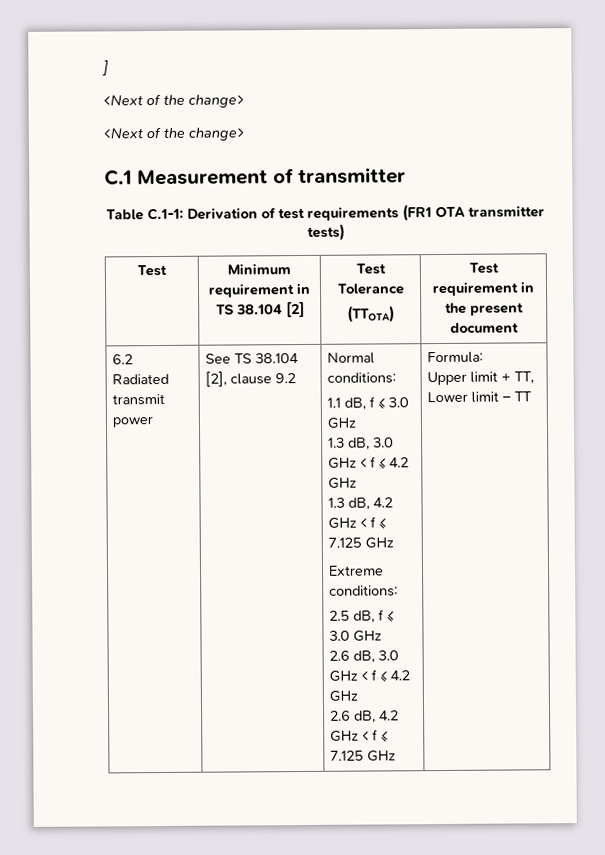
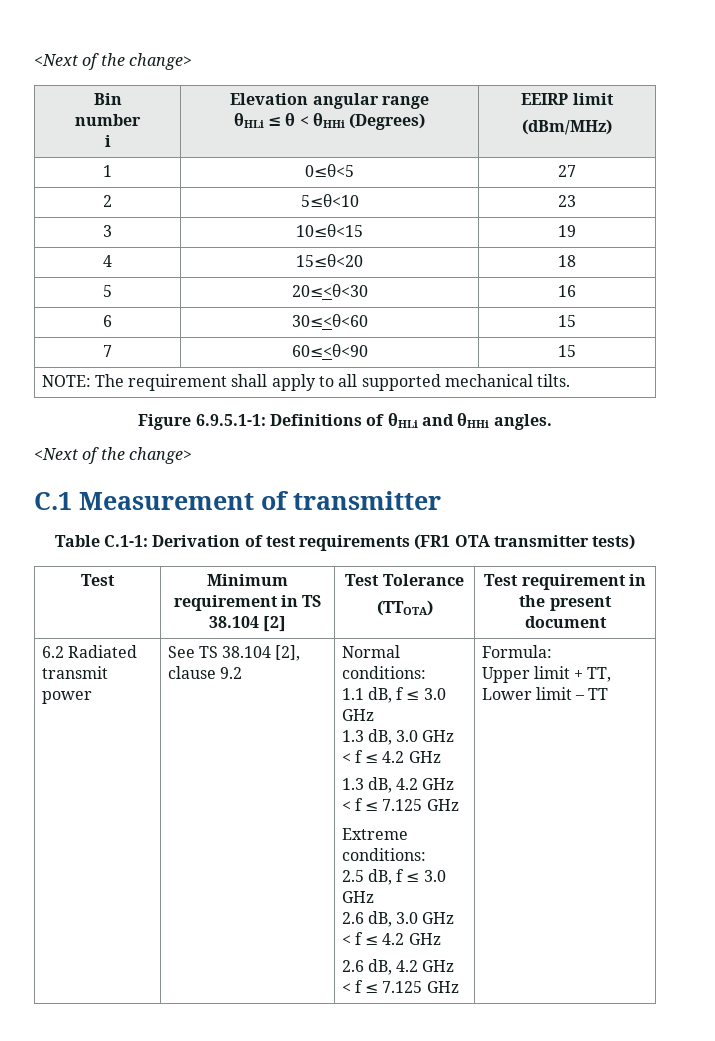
[102,60,109,76] [103,94,244,108] ] // <Next of the change> -> [34,53,192,70] [93,93,122,105] [75,114,141,126] [104,135,111,147] [230,93,429,109] [233,113,426,130] [521,93,614,105] [522,119,612,135] [103,165,112,177] [305,164,355,177] [558,165,576,177] [103,195,112,207] [300,194,359,207] [558,195,576,207] [103,225,112,237] [296,224,364,237] [558,225,576,237] [103,255,112,267] [296,254,364,267] [558,255,576,267] [103,285,112,297] [291,284,368,297] [558,285,576,297] [103,315,112,327] [291,314,368,327] [558,315,576,327] [103,345,112,357] [291,344,368,357] [558,345,576,357] [41,374,571,391] [138,413,552,430] <Next of the change> // Bin // number // i | Elevation angular range // θHLi ≤ θ < θHHi (Degrees) | EEIRP limit // (dBm/MHz) // 1 | 0≤θ<5 | 27 // 2 | 5≤θ<10 | 23 // 3 | 10≤θ<15 | 19 // 4 | 15≤θ<20 | 18 // 5 | 20≤<θ<30 | 16 // 6 | 30≤<θ<60 | 15 // 7 | 60≤<θ<90 | 15 // NOTE: The requirement shall apply to all supported mechanical tilts. // Figure 6.9.5.1-1: Definitions of θHLi and θHHi angles.

